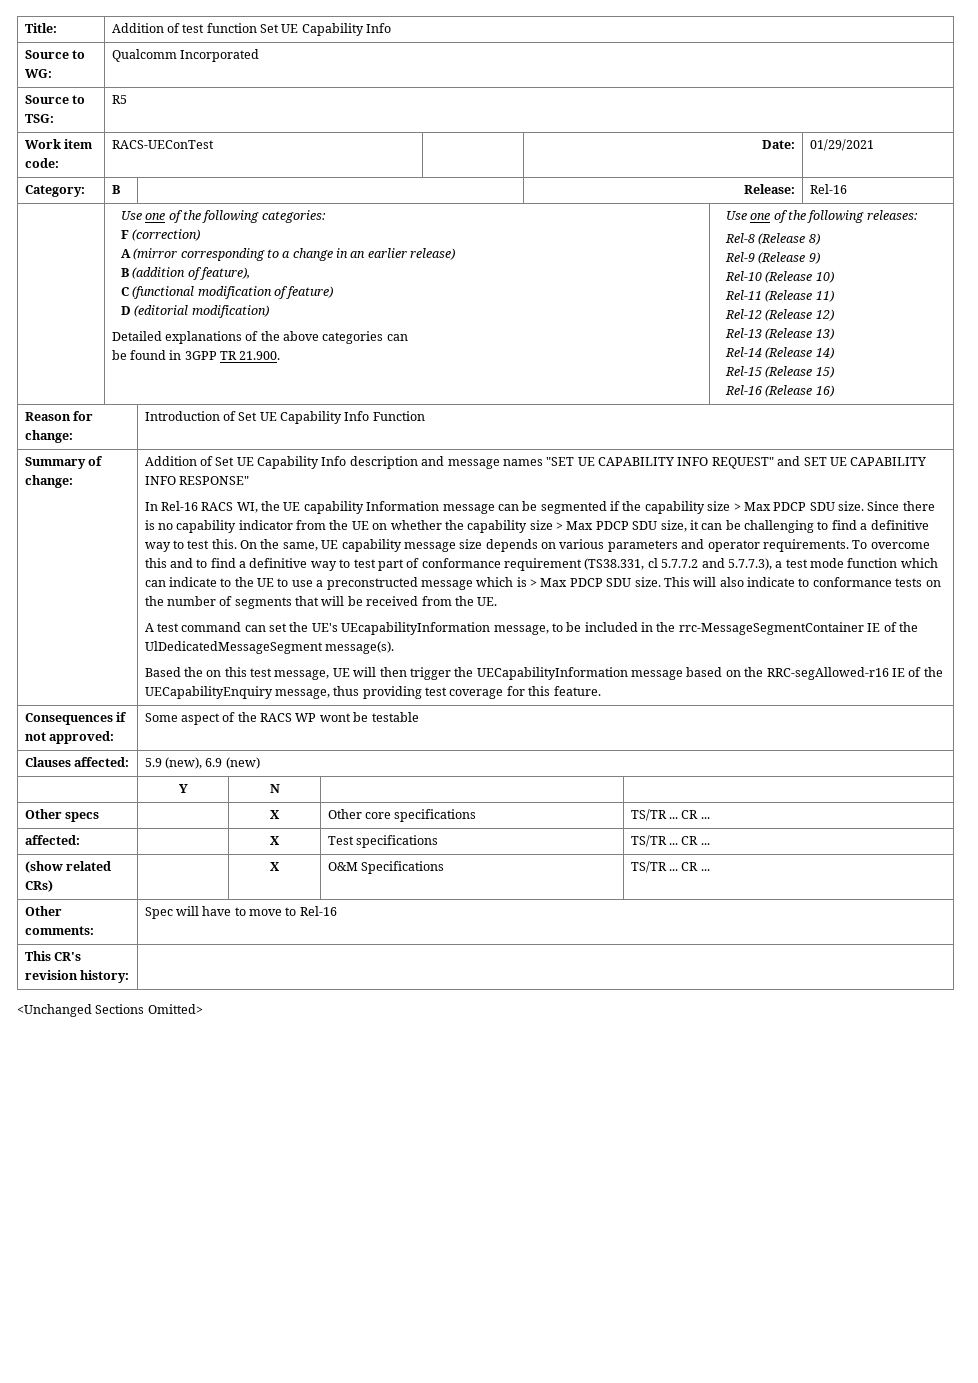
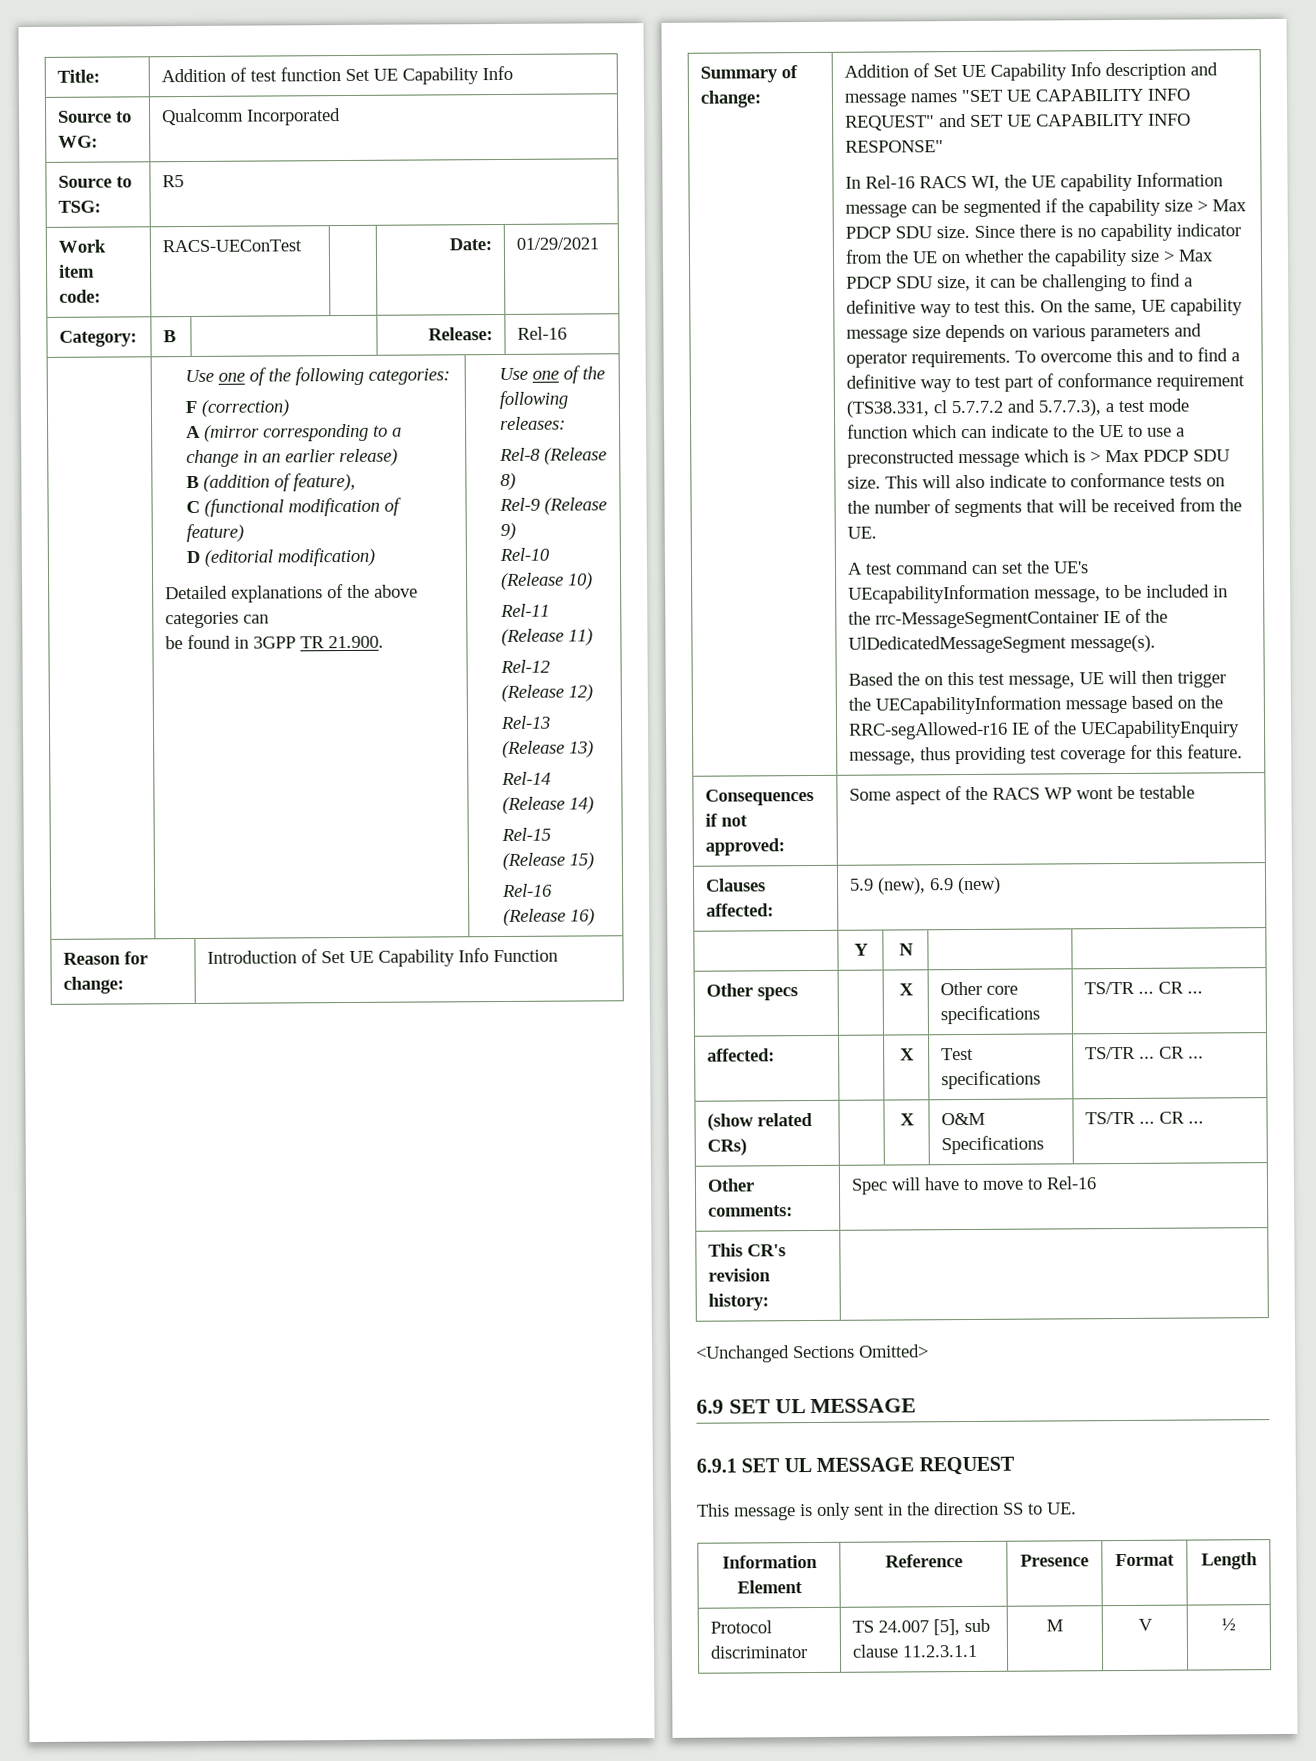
(203, 1009) none -> [696,1398,917,1414] [696,1456,1015,1476] [697,1501,1077,1521] [721,1554,818,1569] [736,1580,803,1594] [884,1554,963,1568] [1020,1554,1089,1567] [1115,1553,1175,1567] [1200,1552,1258,1570] [710,1620,773,1634] [710,1645,809,1659] [852,1618,991,1636] [852,1644,979,1658] [1046,1619,1063,1632] [1137,1618,1153,1631] [1221,1618,1236,1631] // 6.9 SET UL MESSAGE // 6.9.1 SET UL MESSAGE REQUEST // This message is only sent in the direction SS to UE. // Information Element | Reference | Presence | Format | Length // Protocol discriminator | TS 24.007 [5], sub clause 11.2.3.1.1 | M | V | ½

